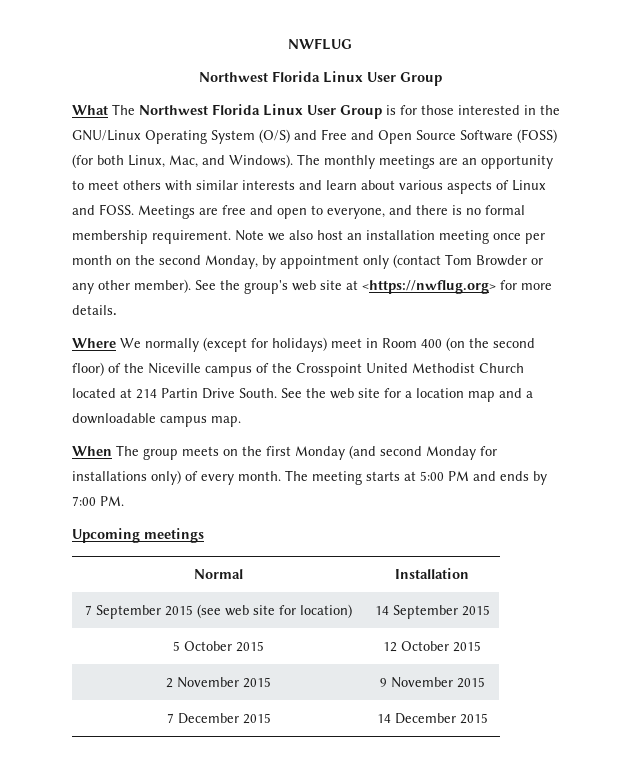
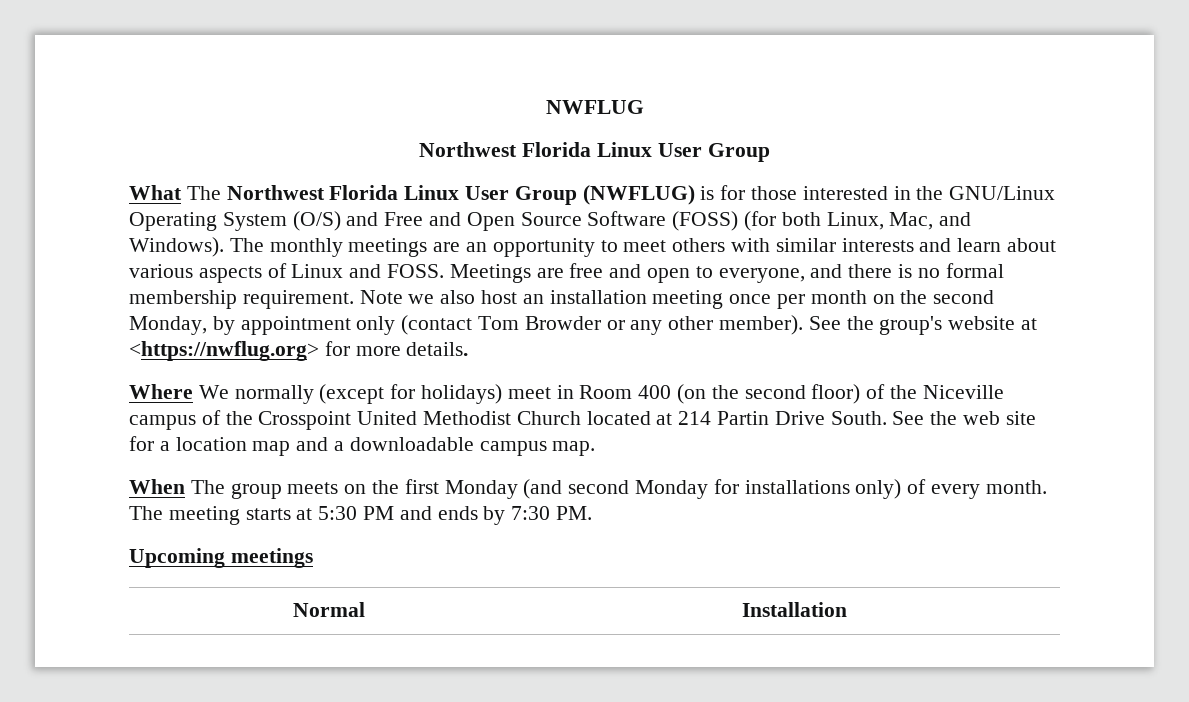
(382, 112) none -> [582,185,695,205] (NWFLUG)
[292,280,342,291] web site -> [948,316,1016,330] website
[420,471,444,481] 5:00 -> [318,506,358,520] 5:30
[72,496,96,506] 7:00 -> [511,506,551,520] 7:30
[85,604,352,619] [374,605,490,619] [173,641,264,652] [383,641,481,652] [166,677,271,688] [379,677,485,688] [166,713,271,724] [376,713,488,724] // 7 September 2015 (see web site for location) | 14 September 2015 // 5 October 2015 | 12 October 2015 // 2 November 2015 | 9 November 2015 // 7 December 2015 | 14 December 2015 -> (847, 609) none

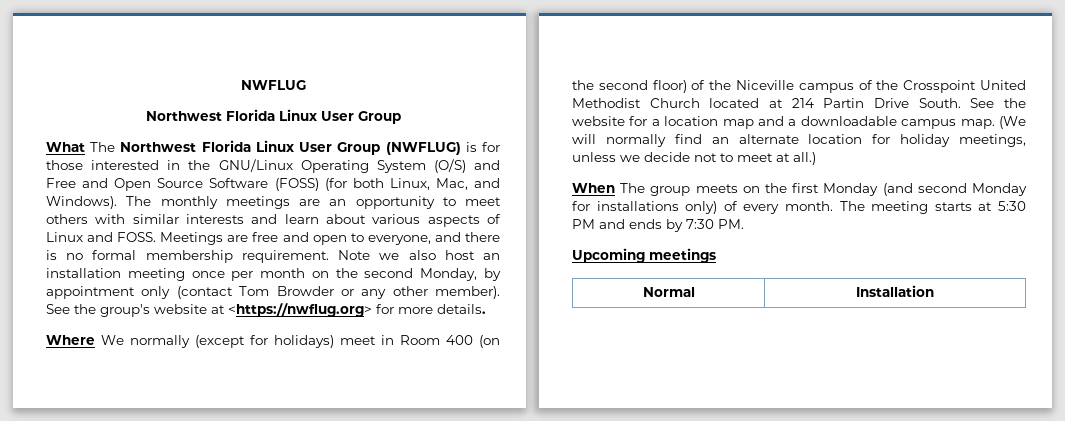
[963,411,1036,425] web site -> [572,116,625,126] website
(596, 448) none -> [999,116,1026,129] [572,134,1026,147] [572,152,816,165] (We will normally find an alternate location for holiday meetings, unless we decide not to meet at all.)

